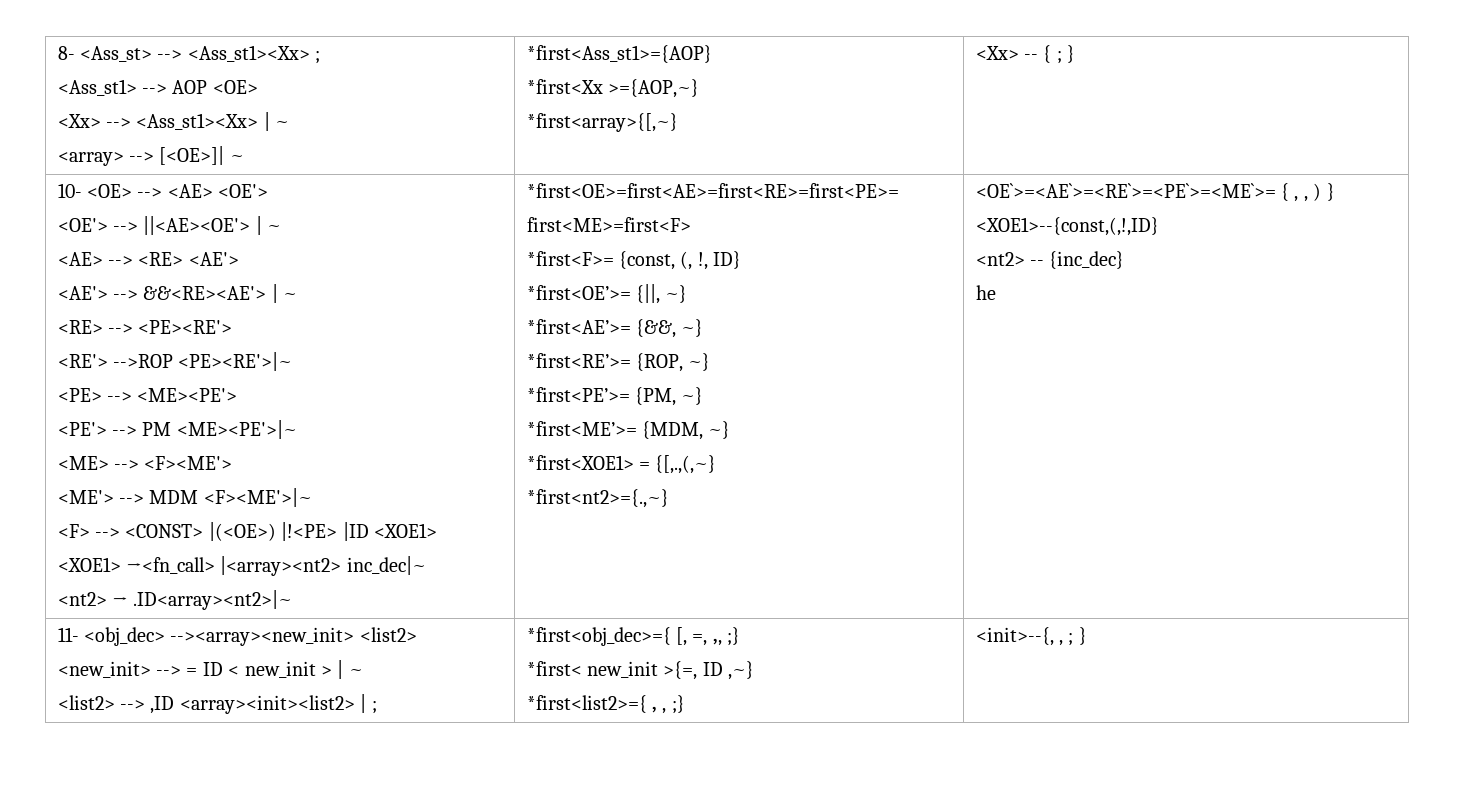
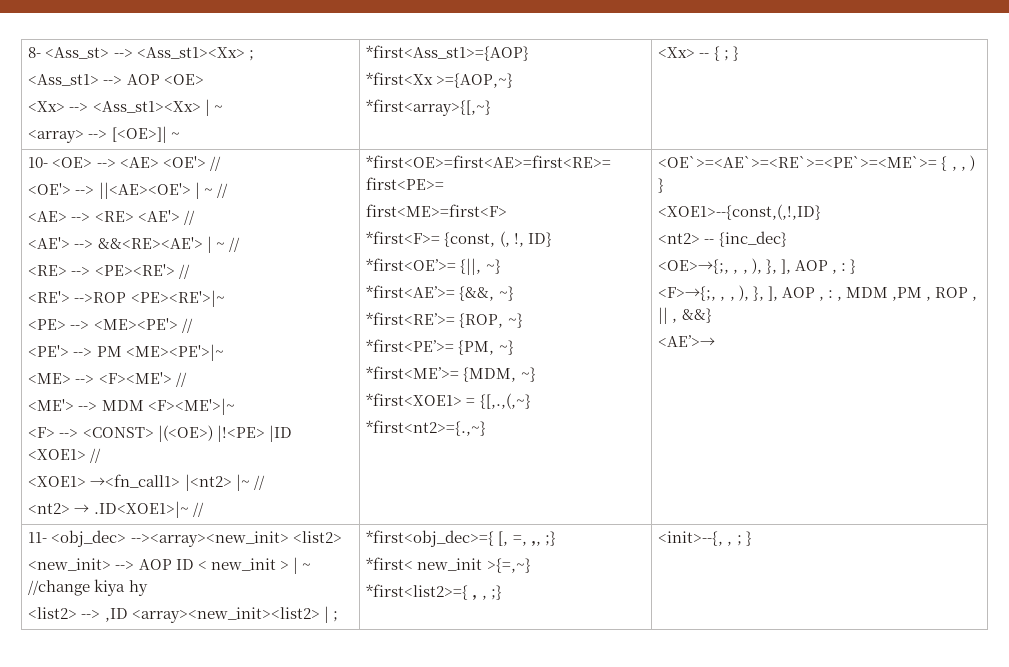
(269, 191) none -> [209,156,221,171] //
(282, 228) none -> [216,183,228,198] //
(239, 259) none -> [183,210,195,225] //
(298, 296) none -> [228,237,240,252] //
(233, 327) none -> [178,264,190,279] //
(238, 395) none -> [181,318,193,333] //
(233, 463) none -> [175,372,187,387] //
[57,556,426,576] // <XOE1> →<fn_call> |<array><nt2> inc_dec|~ -> [90,448,102,463] [28,474,265,491] // // <XOE1> →<fn_call1> |<nt2> |~ //
[133,590,293,610] .ID<array><nt2>|~ -> [93,501,204,518] .ID<XOE1>|~ //
[975,285,996,300] he -> [658,258,856,274] [658,285,978,301] [658,307,712,324] [658,335,716,347] <OE>→{;, , , ), }, ], AOP , : } // <F>→{;, , , ), }, ], AOP , : , MDM ,PM , ROP , || , &&} // <AE’>→
[186,668,198,676] = -> [138,559,172,570] AOP
(363, 672) none -> [28,579,148,596] //change kiya hy
[179,695,355,714] <array><init><list2> -> [131,607,320,623] <array><new_init><list2>
[663,661,755,680] >{=, ID ,~} -> [486,558,531,573] >{=,~}

